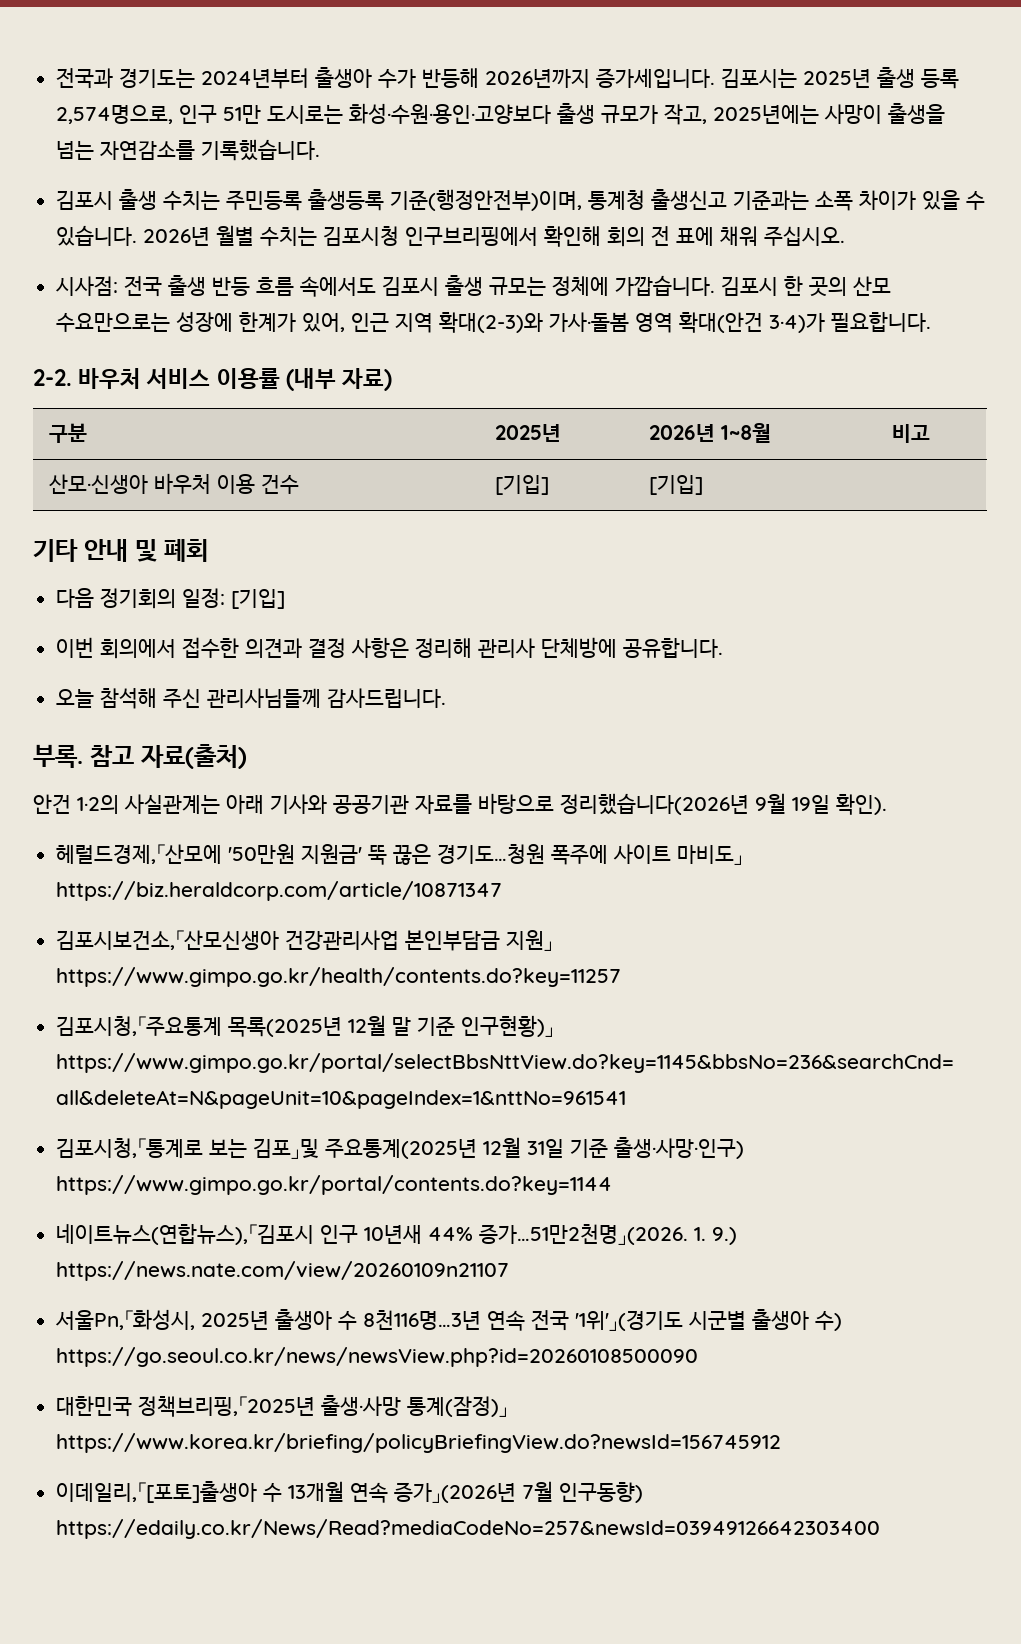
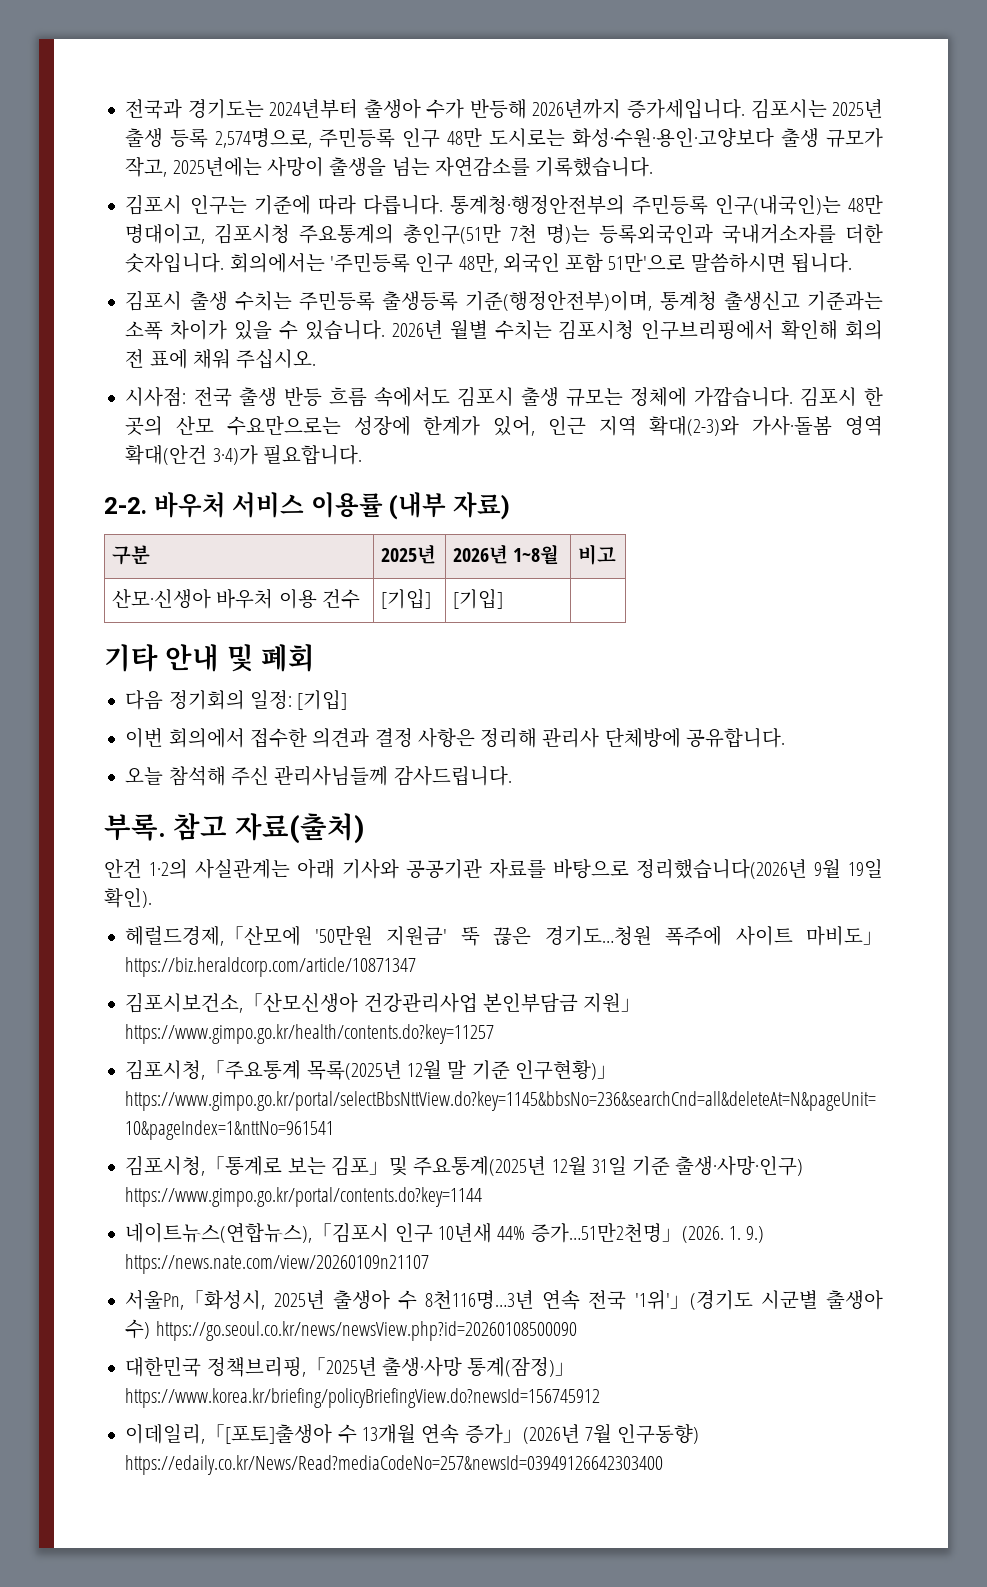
[179,105,262,124] 인구 51만 -> [319,128,483,148] 주민등록 인구 48만
(321, 150) none -> [125,195,884,215] [125,224,884,244] [125,253,852,273] // 김포시 인구는 기준에 따라 다릅니다. 통계청·행정안전부의 주민등록 인구(내국인)는 48만 명대이고, 김포시청 주요통계의 총인구(51만 7천 명)는 등록외국인과 국내거소자를 더한 숫자입니다. 회의에서는 '주민등록 인구 48만, 외국인 포함 51만'으로 말씀하시면 됩니다.

